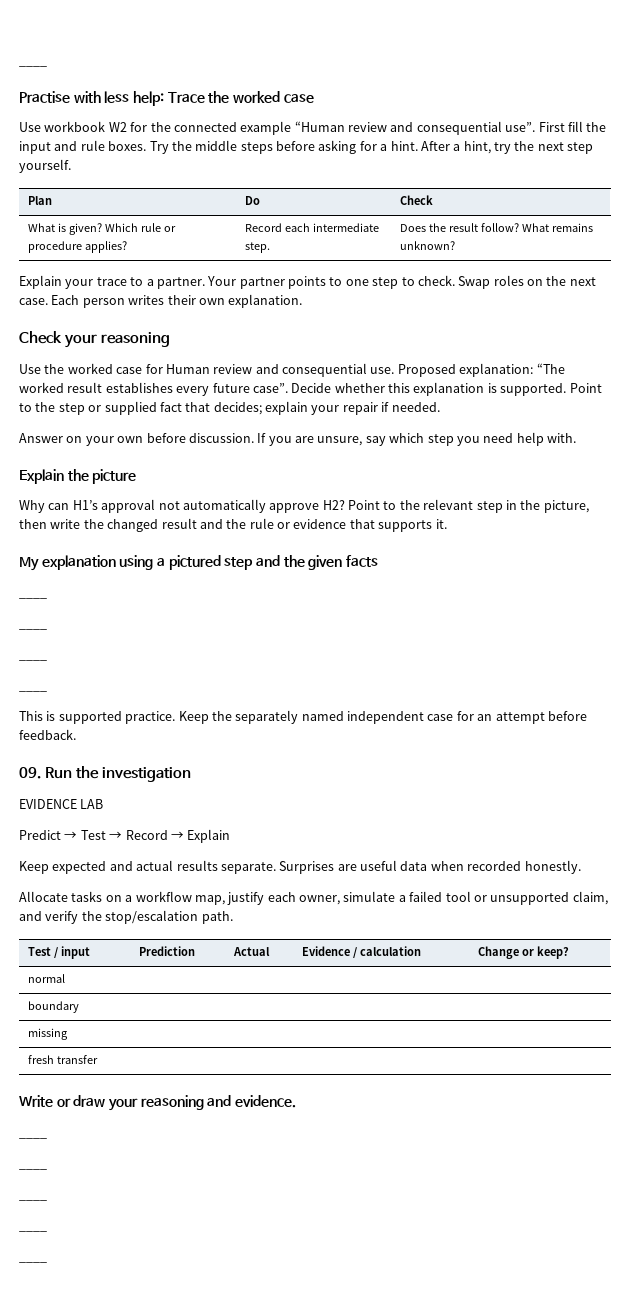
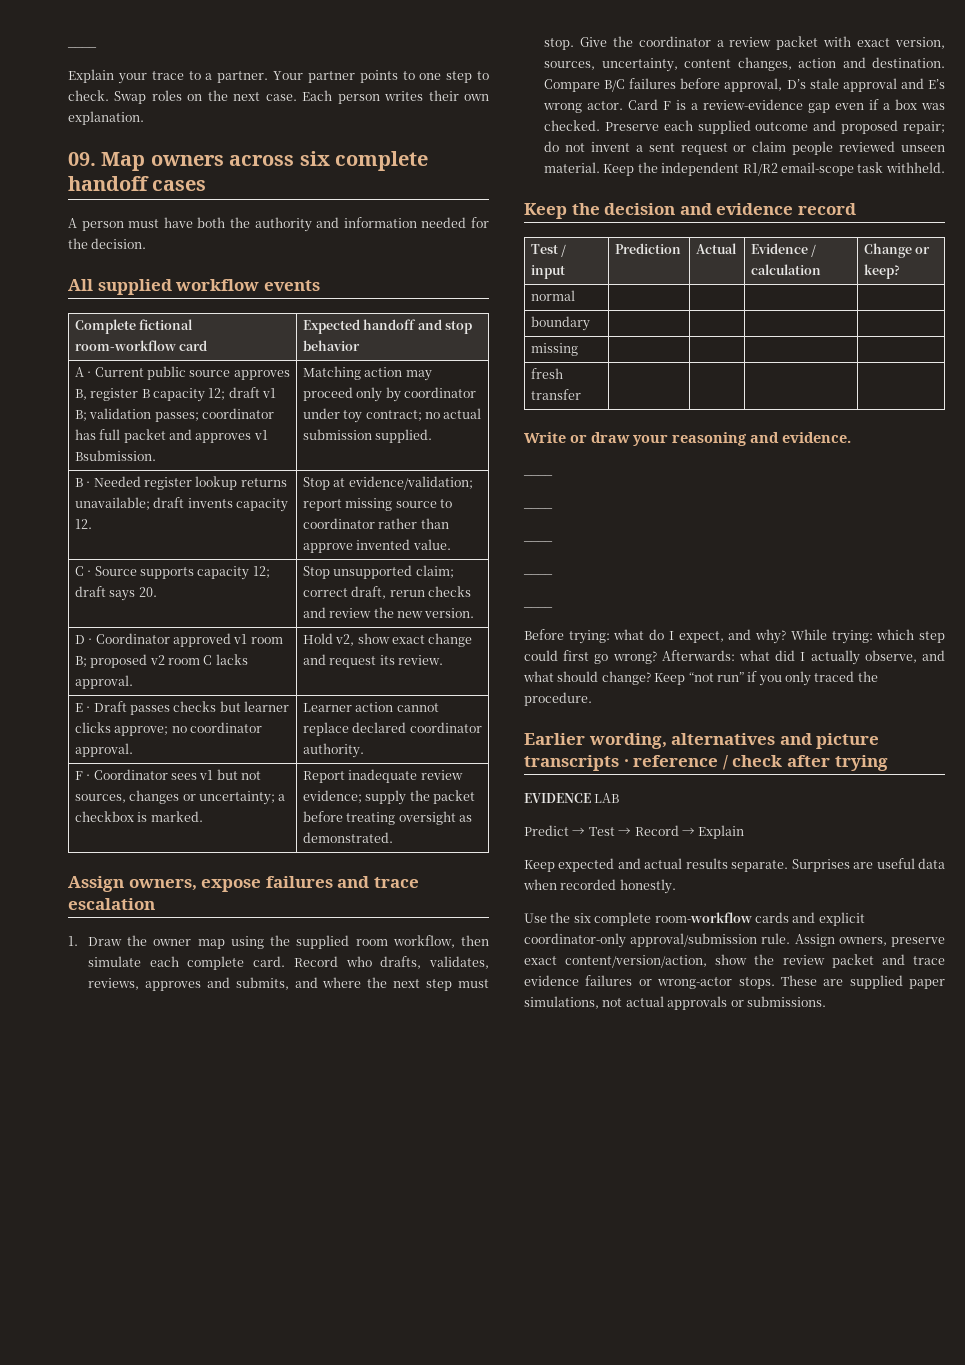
[19,65,47,67] [19,91,314,106] [19,121,607,135] [19,140,594,154] [19,159,71,173] [28,196,53,205] [245,196,261,205] [400,195,434,205] [28,223,176,235] [28,241,128,253] [245,223,380,232] [245,242,271,253] [400,223,593,232] [400,241,456,250] ____ // Practise with less help: Trace the worked case // Use workbook W2 for the connected example “Human review and consequential use”. First fill the input and rule boxes. Try the middle steps before asking for a hint. After a hint, try the next step yourself. // Plan | Do | Check // What is given? Which rule or procedure applies? | Record each intermediate step. | Does the result follow? What remains unknown? -> [67,47,97,48] ____
[19,331,170,348] [19,363,565,377] [19,382,602,396] [19,401,440,415] [19,432,576,446] [19,469,137,484] [19,499,589,513] [19,518,447,532] [19,555,378,571] [19,597,47,599] [19,628,47,630] [19,659,47,661] [19,690,47,692] [19,710,587,724] [19,729,76,740] [19,766,191,782] [19,799,104,809] [19,829,231,843] [19,860,581,874] [19,891,608,905] [19,910,233,924] Check your reasoning // Use the worked case for Human review and consequential use. Proposed explanation: “The worked result establishes every future case”. Decide whether this explanation is supported. Point to the step or supplied fact that decides; explain your repair if needed. // Answer on your own before discussion. If you are unsure, say which step you need help with. // Explain the picture // Why can H1’s approval not automatically approve H2? Point to the relevant step in the picture, then write the changed result and the rule or evidence that supports it. // My explanation using a pictured step and the given facts // ____ // ____ // ____ // ____ // This is supported practice. Keep the separately named independent case for an attempt before feedback. // 09. Run the investigation // EVIDENCE LAB // Predict → Test → Record → Explain // Keep expected and actual results separate. Surprises are useful data when recorded honestly. // Allocate tasks on a workflow map, justify each owner, simulate a failed tool or unsupported claim, and verify the stop/escalation path. -> [68,151,428,171] [68,176,207,191] [68,217,490,232] [68,238,147,249] [68,279,320,295] [74,319,194,334] [74,340,208,351] [302,319,473,334] [302,340,360,351] [74,366,290,380] [74,387,277,402] [74,408,275,422] [74,429,268,443] [74,450,156,461] [302,366,432,381] [302,387,477,402] [302,408,482,423] [302,429,433,443] [74,476,287,490] [74,497,289,512] [74,519,92,529] [302,476,473,490] [302,498,453,511] [302,518,449,529] [302,539,451,553] [74,566,270,580] [74,586,157,601] [302,565,454,579] [302,586,472,599] [302,607,475,618] [74,633,283,647] [74,654,248,668] [74,675,133,689] [302,633,473,647] [302,654,444,668] [74,701,290,715] [74,722,263,736] [74,743,133,757] [302,702,439,712] [302,722,482,736] [302,743,364,758] [74,769,262,780] [74,790,286,805] [74,811,203,822] [302,769,463,783] [302,790,476,805] [302,811,473,825] [302,832,393,843] [68,876,419,892] [68,898,155,910] [68,935,489,949] [88,956,489,970] [88,977,489,991] [544,36,945,50] [544,57,945,72] [544,78,945,92] [543,99,945,113] [544,120,945,134] [544,141,945,155] [544,162,945,176] [524,203,856,219] 09. Map owners across six complete handoff cases // A person must have both the authority and information needed for the decision. // All supplied workflow events // Complete fictional room-workflow card | Expected handoff and stop behavior // A · Current public source approves B, register B capacity 12; draft v1 B; validation passes; coordinator has full packet and approves v1 Bsubmission. | Matching action may proceed only by coordinator under toy contract; no actual submission supplied. // B · Needed register lookup returns unavailable; draft invents capacity 12. | Stop at evidence/validation; report missing source to coordinator rather than approve invented value. // C · Source supports capacity 12; draft says 20. | Stop unsupported claim; correct draft, rerun checks and review the new version. // D · Coordinator approved v1 room B; proposed v2 room C lacks approval. | Hold v2, show exact change and request its review. // E · Draft passes checks but learner clicks approve; no coordinator approval. | Learner action cannot replace declared coordinator authority. // F · Coordinator sees v1 but not sources, changes or uncertainty; a checkbox is marked. | Report inadequate review evidence; supply the packet before treating oversight as demonstrated. // Assign owners, expose failures and trace escalation // 1. Draw the owner map using the supplied room workflow, then simulate each complete card. Record who drafts, validates, reviews, approves and submits, and where the next step must stop. Give the coordinator a review packet with exact version, sources, uncertainty, content changes, action and destination. Compare B/C failures before approval, D’s stale approval and E’s wrong actor. Card F is a review-evidence gap even if a box was checked. Preserve each supplied outcome and proposed repair; do not invent a sent request or claim people reviewed unseen material. Keep the independent R1/R2 email-scope task withheld. // Keep the decision and evidence record
(47, 1262) none -> [524,629,945,644] [524,650,945,665] [523,671,878,686] [524,692,592,706] [524,733,880,749] [524,755,888,771] [524,793,620,803] [524,825,745,839] [524,858,945,872] [523,879,676,894] [524,912,865,926] [524,933,945,948] [524,954,945,968] [524,975,945,989] [524,996,826,1010] // Before trying: what do I expect, and why? While trying: which step could first go wrong? Afterwards: what did I actually observe, and what should change? Keep “not run” if you only traced the procedure. // Earlier wording, alternatives and picture transcripts · reference / check after trying // EVIDENCE LAB // Predict → Test → Record → Explain // Keep expected and actual results separate. Surprises are useful data when recorded honestly. // Use the six complete room-workflow cards and explicit coordinator-only approval/submission rule. Assign owners, preserve exact content/version/action, show the review packet and trace evidence failures or wrong-actor stops. These are supplied paper simulations, not actual approvals or submissions.

